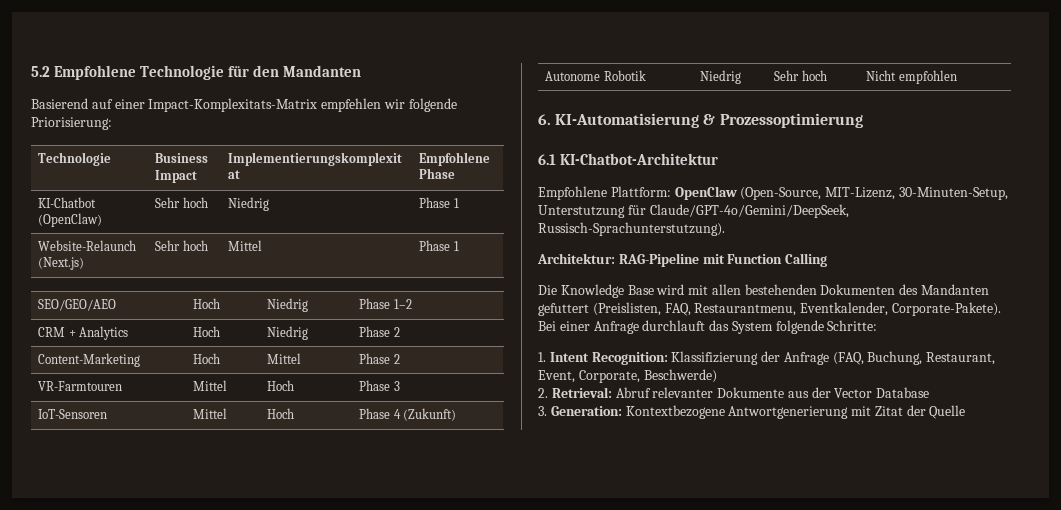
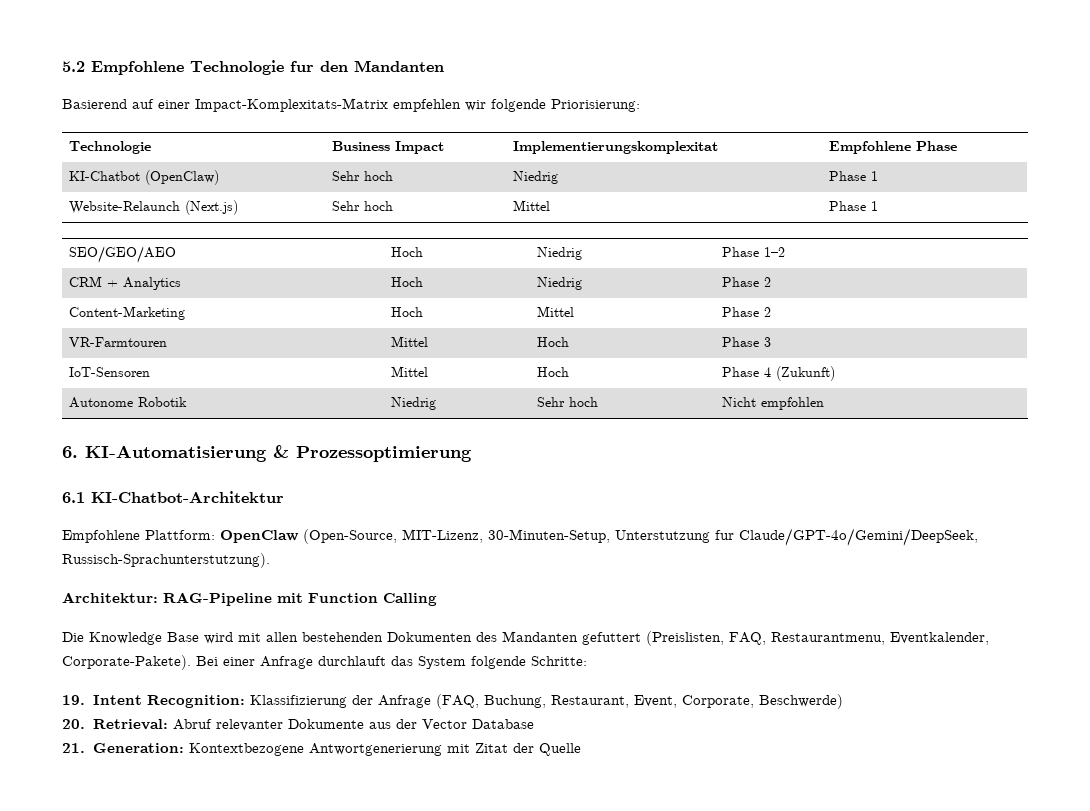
[227,66,249,77] für -> [290,61,314,72] fur
[627,205,646,215] für -> [715,530,734,540] fur
[538,352,546,362] 1. -> [62,695,85,705] 19.
[538,388,548,398] 2. -> [62,719,85,729] 20.
[538,406,547,416] 3. -> [62,743,85,753] 21.

